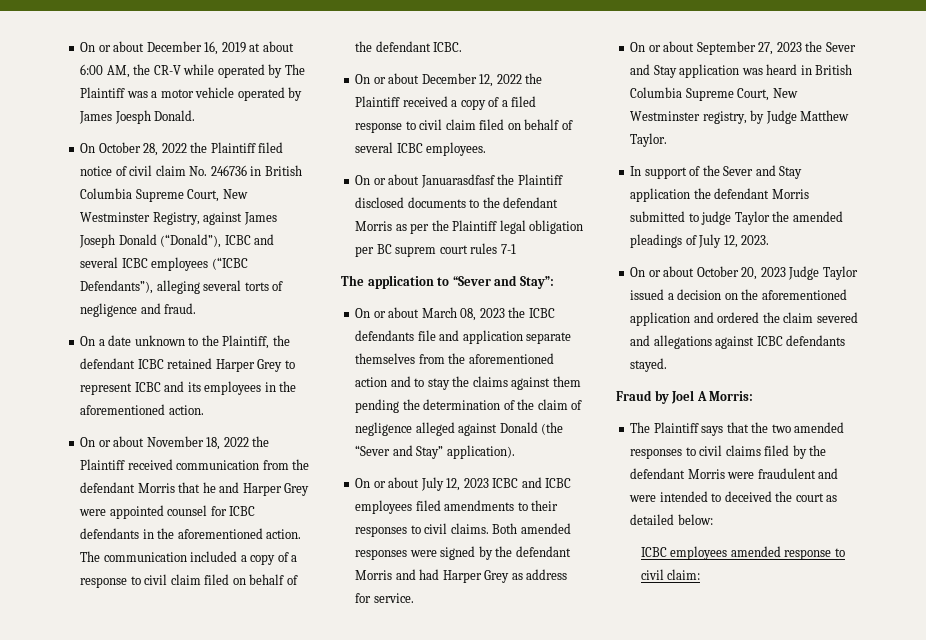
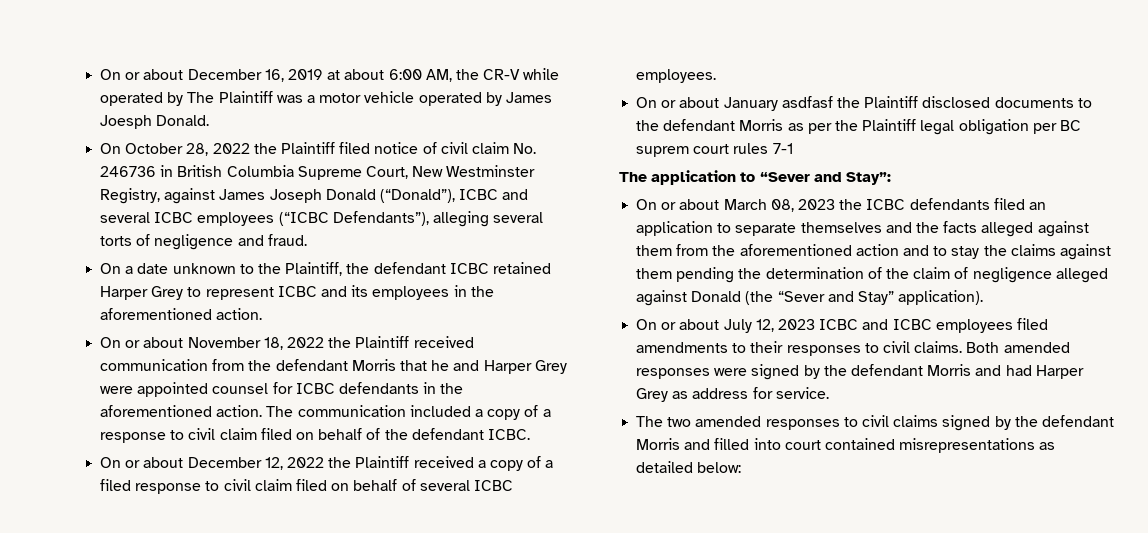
[420,174,495,188] Januarasdfasf -> [723,96,833,111] January asdfasf
[417,330,572,344] [355,353,416,364] file and application separate themselves -> [993,198,1046,210] [636,221,1089,237] [636,245,673,256] filed an application to separate themselves and the facts alleged against them
[630,41,856,55] [630,64,853,78] [630,87,798,101] [630,110,850,124] [630,133,668,147] [630,165,803,179] [630,188,809,202] [630,211,843,225] [630,234,770,248] [630,266,858,280] [630,289,847,300] [630,312,858,326] [630,335,846,349] [630,358,668,372] [616,390,754,404] [630,422,769,436] On or about September 27, 2023 the Sever and Stay application was heard in British Columbia Supreme Court, New Westminster registry, by Judge Matthew Taylor. // In support of the Sever and Stay application the defendant Morris submitted to judge Taylor the amended pleadings of July 12, 2023. // On or about October 20, 2023 Judge Taylor issued a decision on the aforementioned application and ordered the claim severed and allegations against ICBC defendants stayed. // Fraud by Joel A Morris: // The Plaintiff says that the -> [636,416,664,427] The
[764,445,827,459] [630,468,839,479] [629,491,838,502] [630,514,713,525] [640,546,845,560] [640,569,701,580] filed by the defendant Morris were fraudulent and were intended to deceived the court as detailed below: // ICBC employees amended response to civil claim: -> [942,415,1114,431] [636,438,1056,453] [636,461,742,473] signed by the defendant Morris and filled into court contained misrepresentations as detailed below:

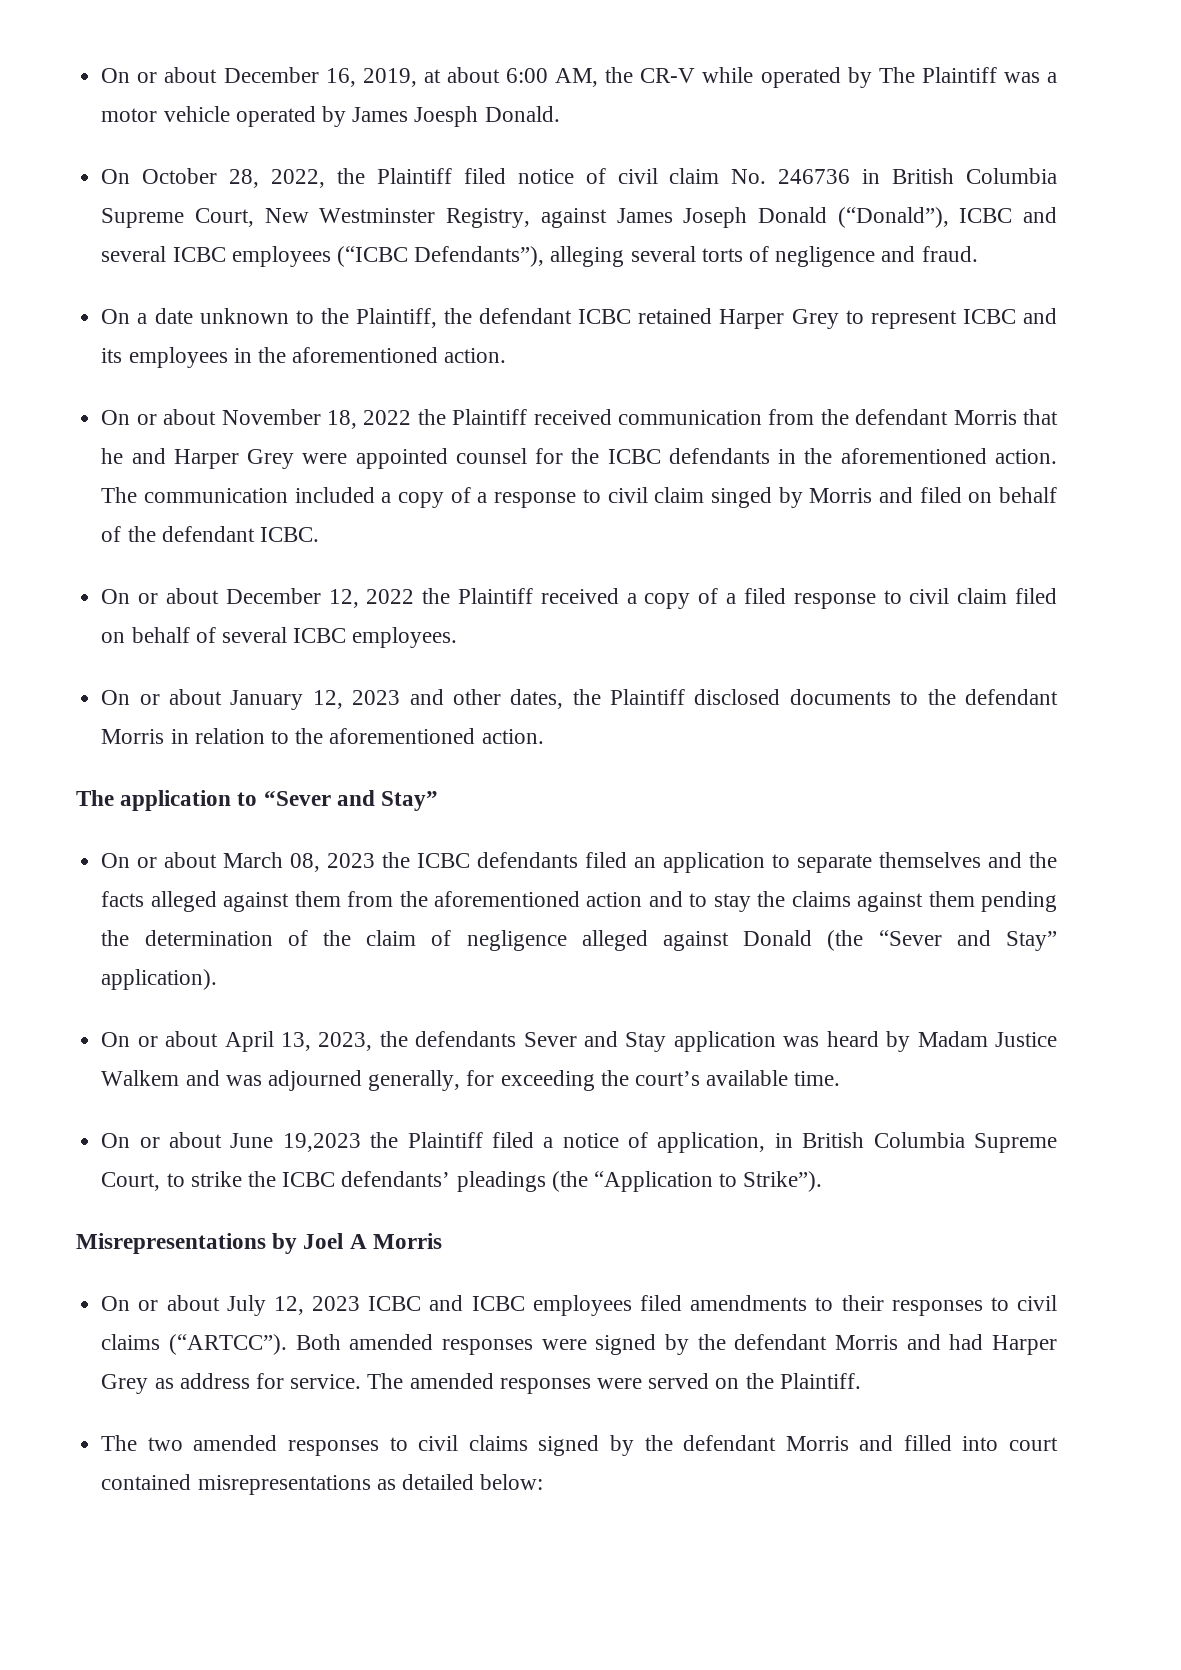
[287,69,323,80] 2019 -> [362,68,417,87] 2019,
[212,143,250,154] 2022 -> [271,169,326,188] 2022,
(293, 388) none -> [571,448,600,464] the
(257, 434) none -> [710,487,913,508] singed by Morris and
[781,96,833,108] asdfasf -> [312,689,564,709] 12, 2023 and other dates,
[787,119,1081,135] [636,143,793,157] as per the Plaintiff legal obligation per BC suprem court rules 7-1 -> [170,728,544,744] in relation to the aforementioned action.
[845,172,891,185] Stay”: -> [381,791,439,811] Stay”
(984, 297) none -> [101,1031,1058,1052] [101,1070,841,1091] [101,1132,1057,1153] [101,1171,823,1192] [76,1233,442,1254] // On or about April 13, 2023, the defendants Sever and Stay application was heard by Madam Justice Walkem and was adjourned generally, for exceeding the court’s available time. // On or about June 19,2023 the Plaintiff filed a notice of application, in British Columbia Supreme Court, to strike the ICBC defendants’ pleadings (the “Application to Strike”). // Misrepresentations by Joel A Morris
[914,341,963,353] claims. -> [101,1334,287,1355] claims (“ARTCC”).
(829, 393) none -> [367,1373,861,1394] The amended responses were served on the Plaintiff.

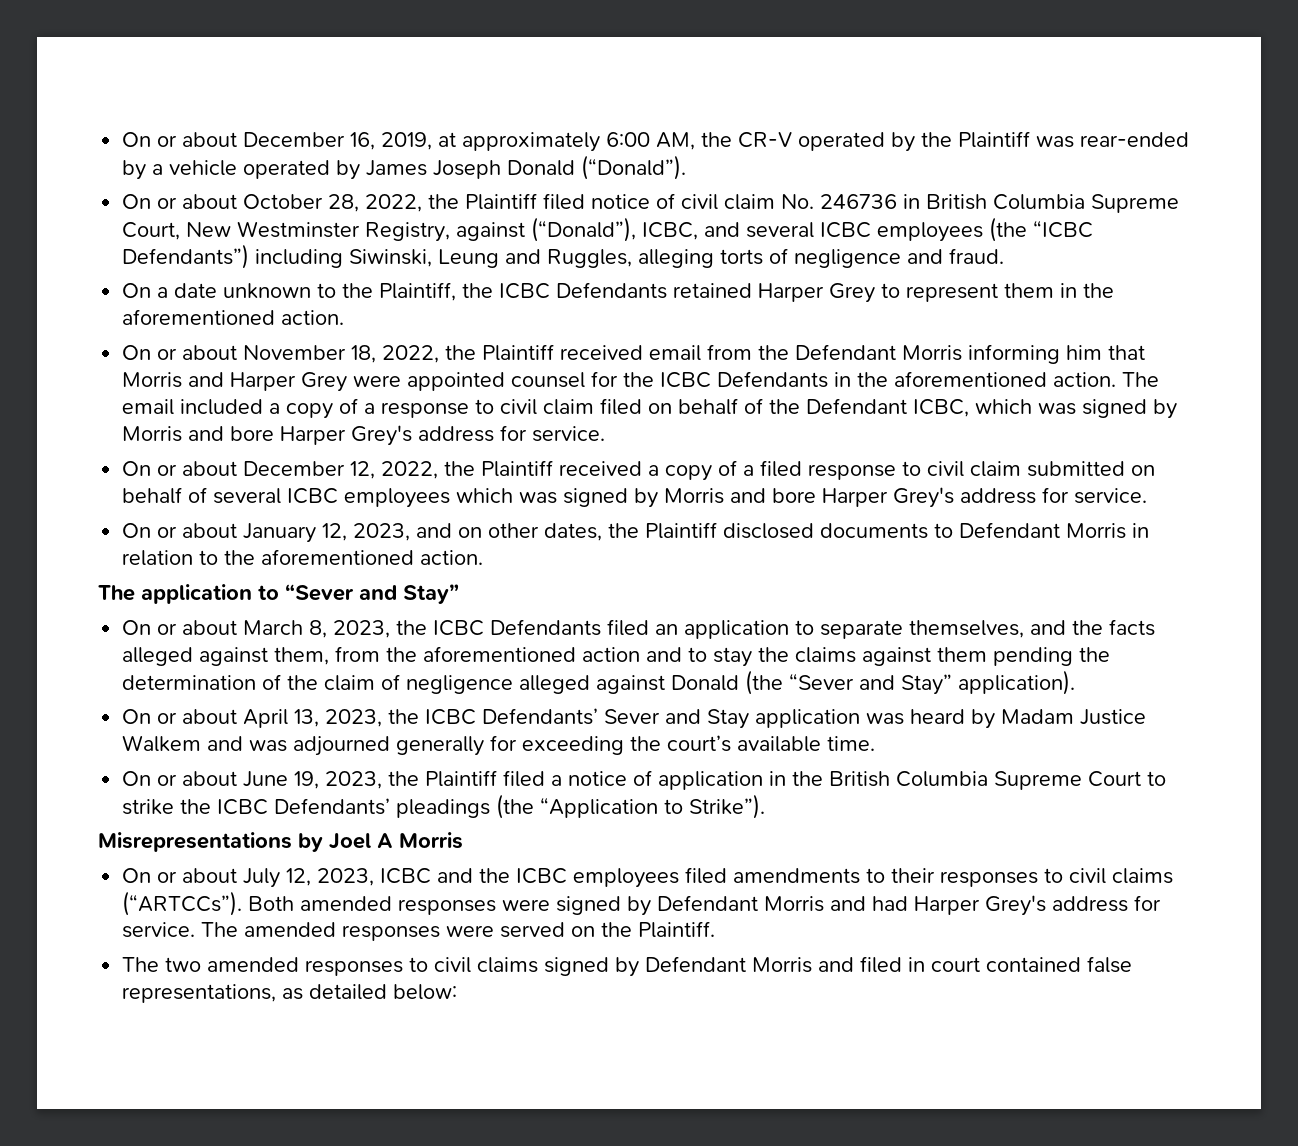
[446,67,500,83] about -> [462,132,601,152] approximately
[702,67,915,88] while operated by The -> [798,132,953,152] operated by the
[1046,72,1057,83] [101,108,158,122] a motor -> [1080,132,1190,147] [122,160,164,180] rear-ended by a
[414,106,560,127] [101,169,131,184] Joesph Donald. // On -> [433,155,687,180] [122,194,238,209] Joseph Donald (“Donald”). // On or about
[616,207,1058,228] [101,246,696,267] James Joseph Donald (“Donald”), ICBC and several ICBC employees (“ICBC Defendants”), alleging several -> [531,217,1094,242] [122,244,715,269] (“Donald”), ICBC, and several ICBC employees (the “ICBC Defendants”) including Siwinski, Leung and Ruggles, alleging
[479,308,632,324] defendant ICBC -> [499,282,668,299] ICBC Defendants
[962,308,1058,324] [101,347,228,368] ICBC and its employees -> [1004,283,1055,298] them
[363,409,1058,425] [101,448,124,464] 2022 the Plaintiff received communication from the defendant Morris that he -> [382,344,1146,364] [122,372,183,388] 2022, the Plaintiff received email from the Defendant Morris informing him that Morris
[668,448,770,464] defendants -> [717,371,829,388] Defendants
[143,488,288,503] communication -> [122,399,175,415] email
[710,487,913,508] singed by Morris and -> (595, 407) none
[161,526,319,542] defendant ICBC. -> [806,398,1178,419] [122,425,606,446] Defendant ICBC, which was signed by Morris and bore Harper Grey's address for service.
[366,589,415,604] 2022 -> [381,461,439,479] 2022,
[1015,588,1058,604] filed -> [1027,461,1126,477] submitted
[352,627,458,648] employees. -> [344,487,1148,508] employees which was signed by Morris and bore Harper Grey's address for service.
[352,689,444,705] 2023 and -> [353,523,483,541] 2023, and on
[927,689,1058,705] the defendant -> [959,522,1061,538] Defendant
[290,852,579,872] 08, 2023 the ICBC defendants -> [309,619,602,638] 8, 2023, the ICBC Defendants
[879,852,982,868] themselves -> [909,620,1025,638] themselves,
[294,891,341,907] them -> [274,647,330,665] them,
[415,1031,517,1047] defendants -> [425,708,599,725] ICBC Defendants’
[368,1070,461,1091] generally, -> [396,736,485,756] generally
[282,1133,361,1152] 19,2023 -> [294,771,383,789] 19, 2023,
[657,1132,1057,1153] [101,1172,161,1191] application, in British Columbia Supreme Court, -> [658,771,1142,790] application in the British Columbia Supreme Court
[341,1171,451,1187] defendants’ -> [274,798,391,815] Defendants’
[312,1295,464,1311] 2023 ICBC and -> [317,868,511,886] 2023, ICBC and the
[168,1334,287,1355] (“ARTCC”). -> [122,891,243,916] (“ARTCCs”).
[697,1334,828,1350] the defendant -> [657,895,759,911] Defendant
[101,1374,174,1394] Grey as -> [985,895,1047,916] Grey's
[644,1435,1059,1451] [101,1474,371,1495] the defendant Morris and filled into court contained misrepresentations -> [645,956,1133,973] [122,984,277,1003] Defendant Morris and filed in court contained false representations,

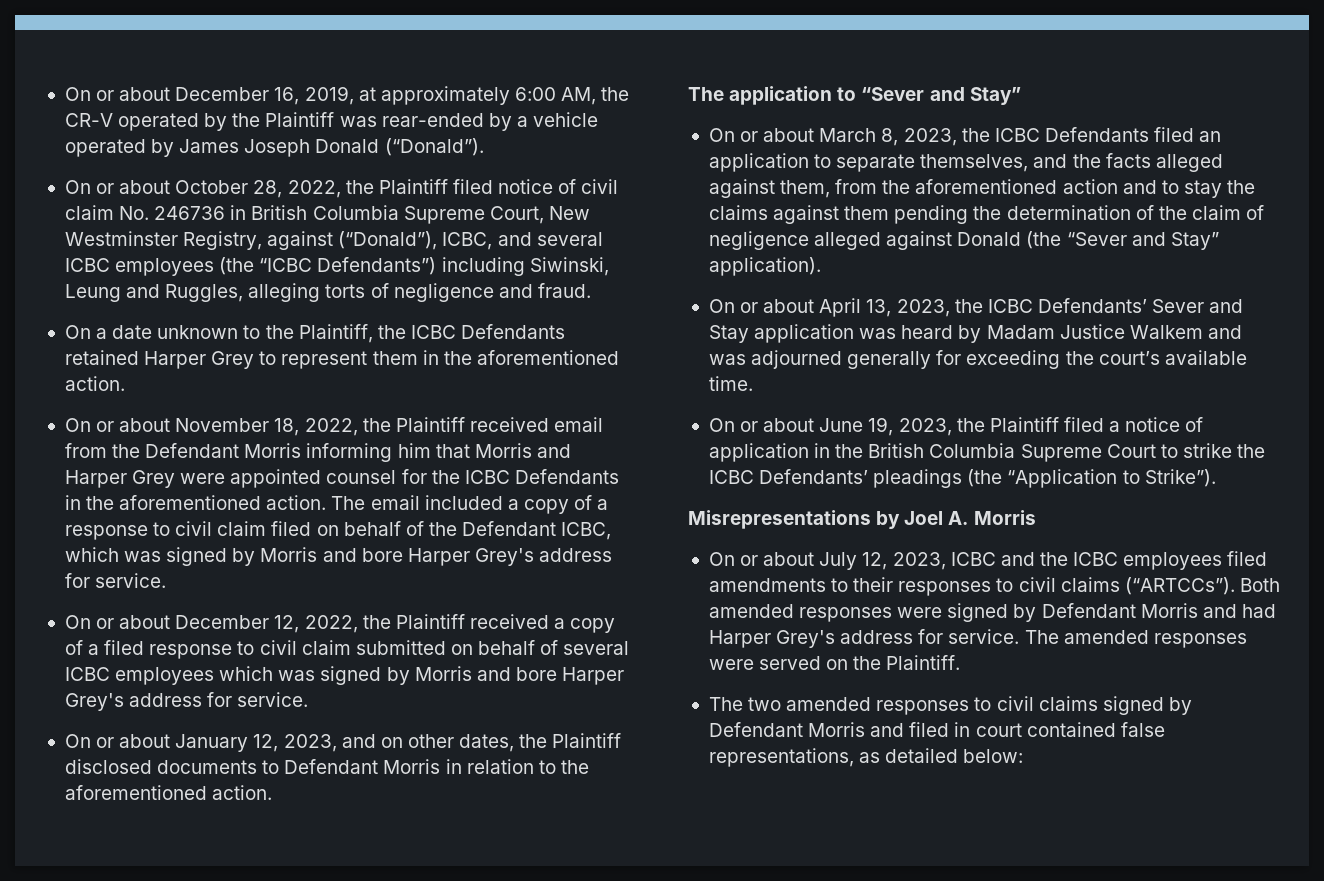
[377,833,393,848] A -> [948,511,969,525] A.

